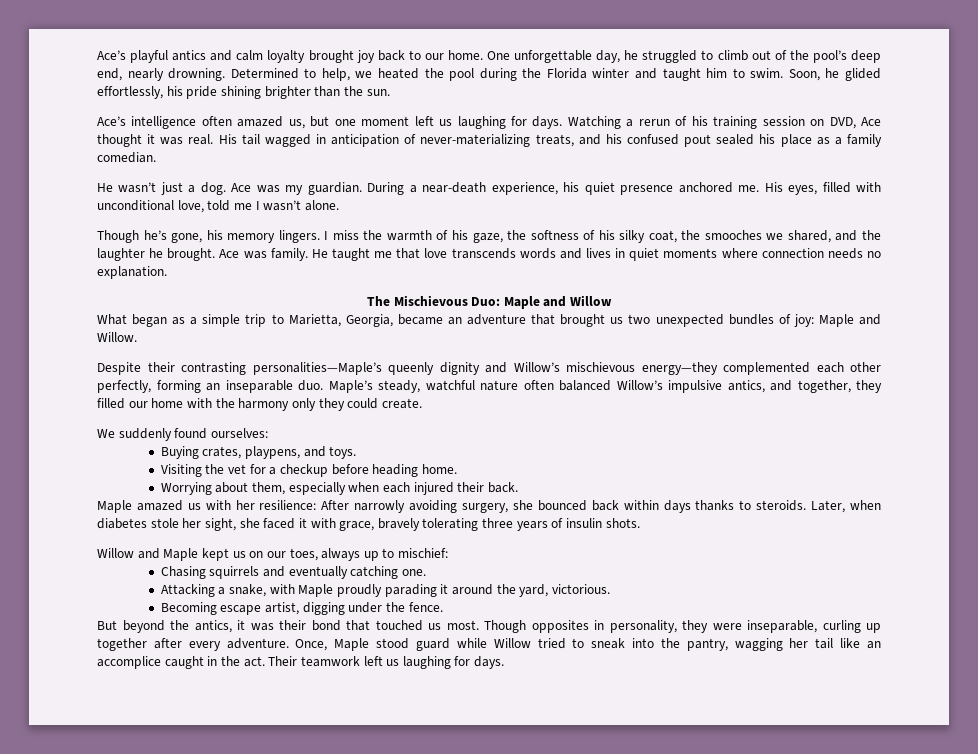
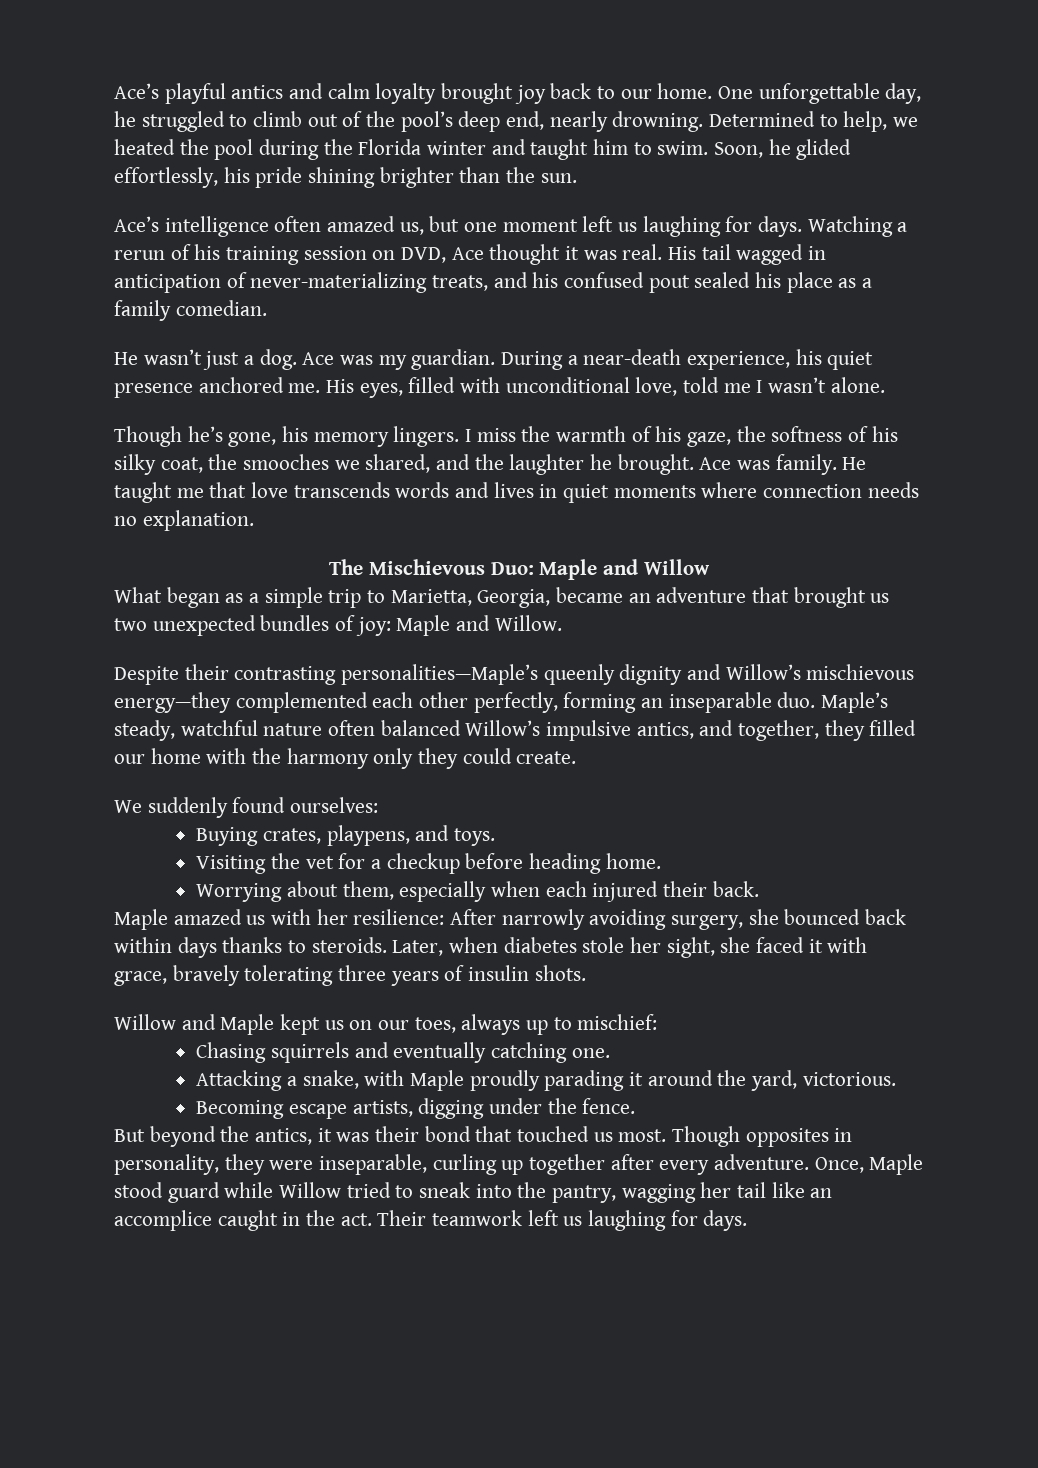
[265,602,300,615] artist, -> [352,1100,413,1117] artists,

